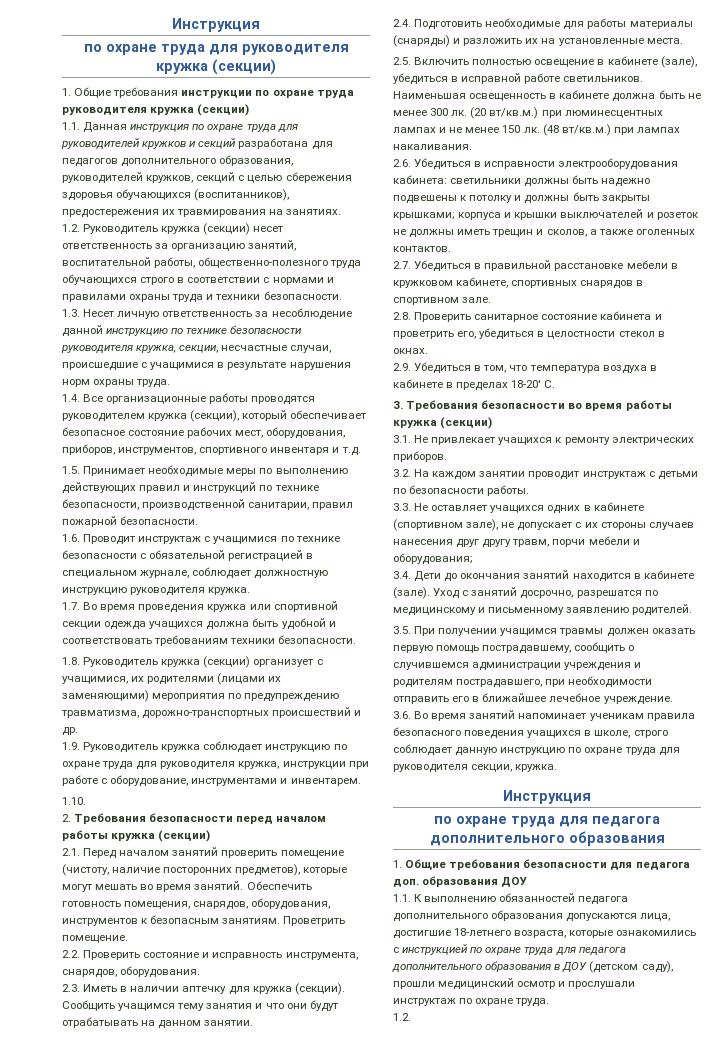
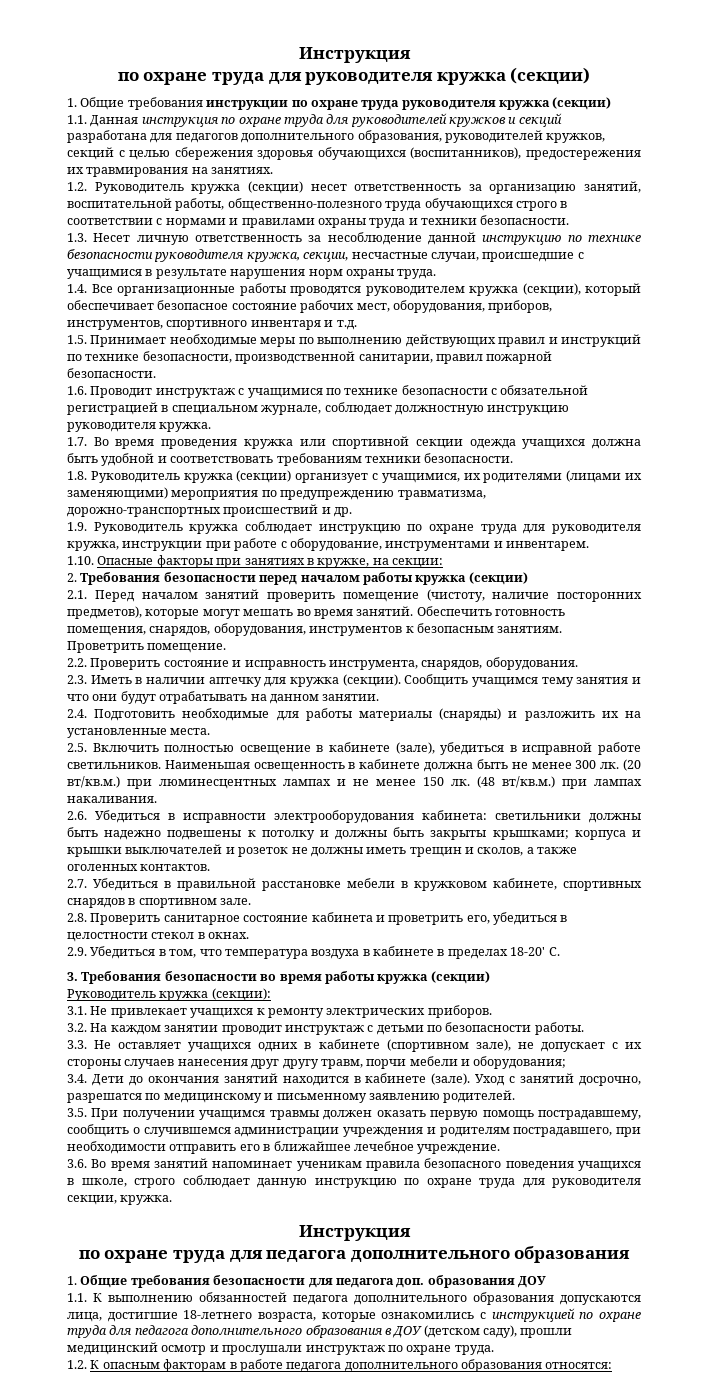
(86, 801) none -> [97,555,443,568] Опасные факторы при занятиях в кружке, на секции:
(493, 423) none -> [67,988,271,1001] // Руководитель кружка (секции):
(411, 1017) none -> [90,1359,613,1372] К опасным факторам в работе педагога дополнительного образования относятся:

